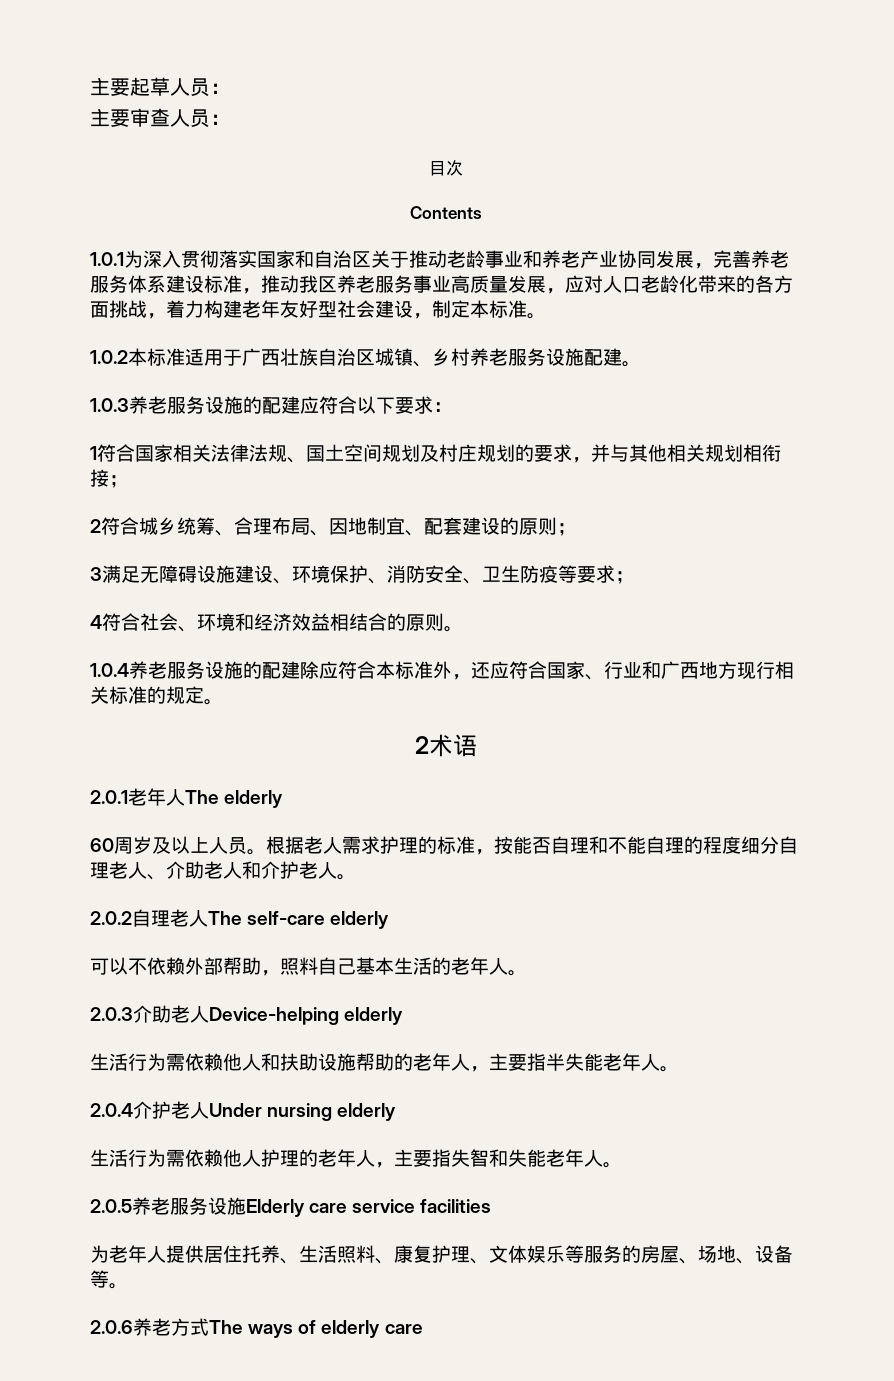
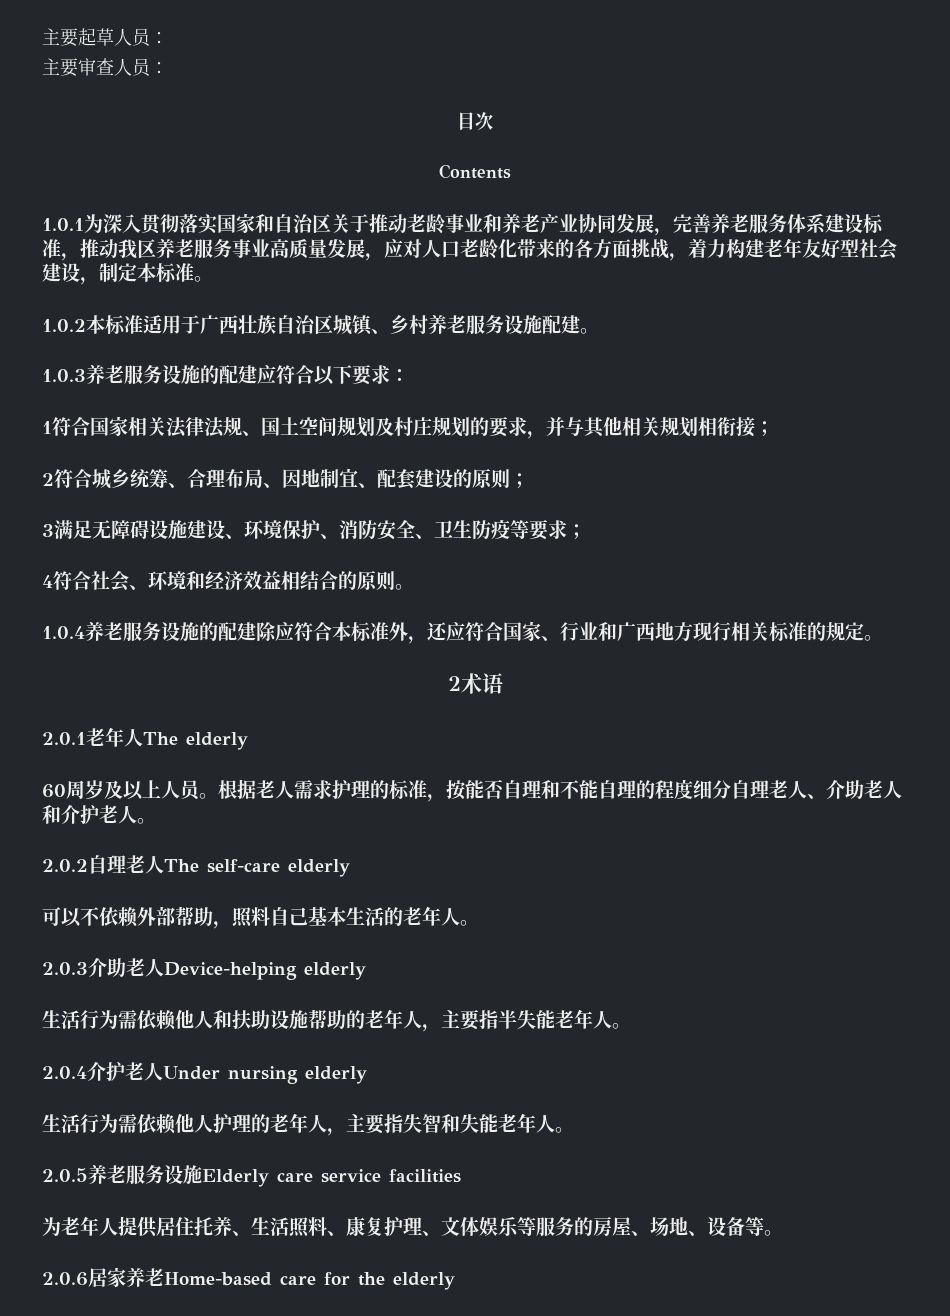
[133,1318,423,1338] 养老方式The ways of elderly care -> [88,1267,455,1290] 居家养老Home-based care for the elderly

